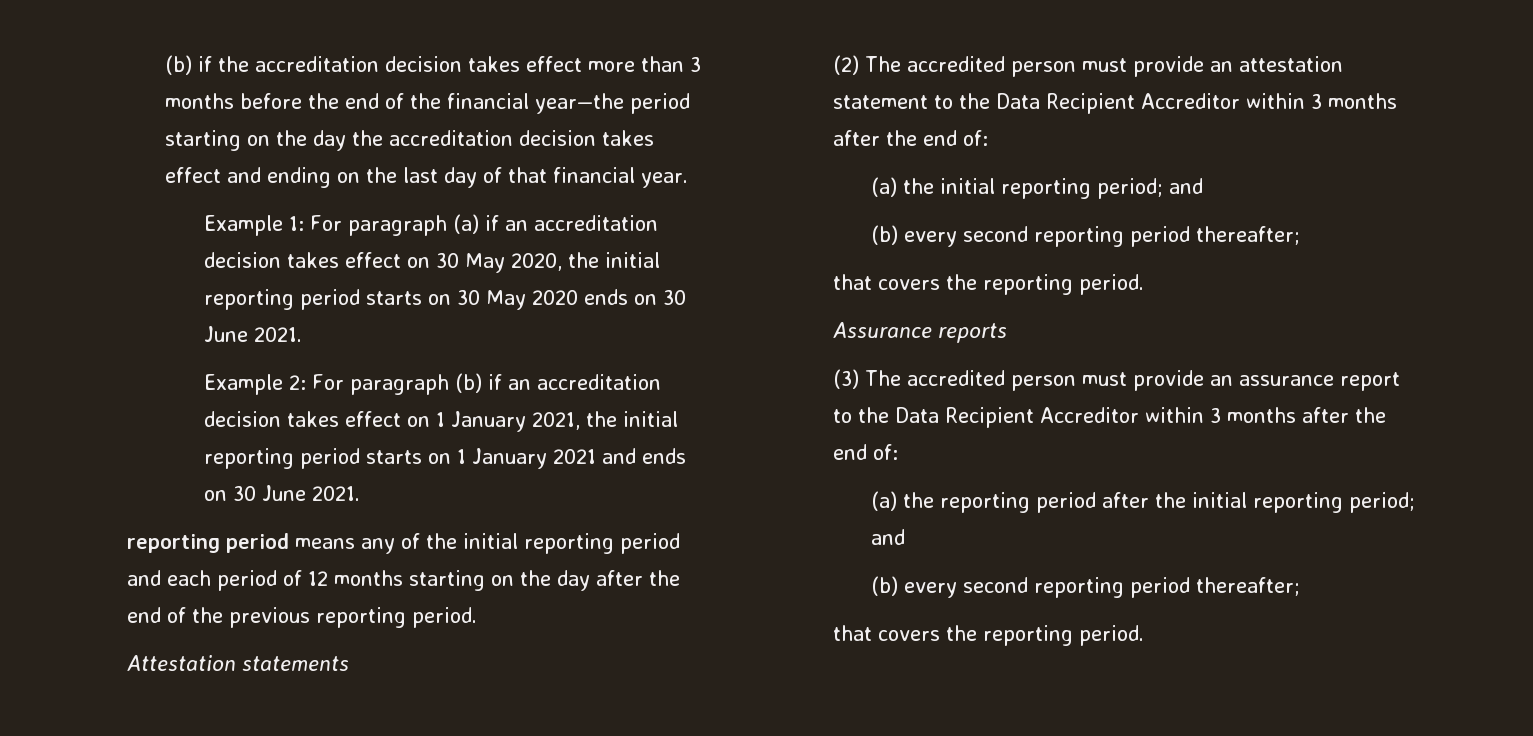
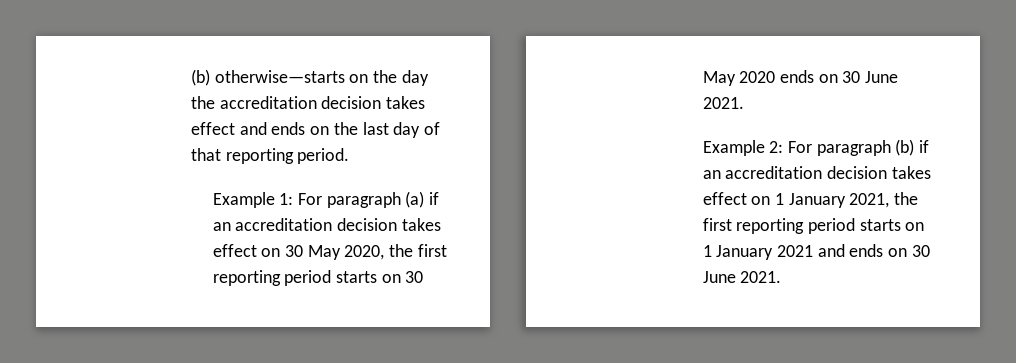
[165,55,702,75] [165,93,691,114] [165,130,242,151] (b) if the accreditation decision takes effect more than 3 months before the end of the financial year—the period starting -> [190,69,345,86] (b) otherwise—starts
[267,167,332,188] ending -> [271,122,306,135] ends
[553,167,689,188] financial year. -> [225,148,350,164] reporting period.
[605,252,661,268] initial -> [417,244,447,257] first
[623,411,679,427] initial -> [702,218,732,231] first
[126,533,680,554] [126,570,680,591] [126,607,477,628] [126,655,349,671] [832,55,1343,77] [832,93,1397,114] [832,130,988,146] [871,177,1204,199] [871,225,1301,247] [832,274,1144,295] [832,322,1007,343] [832,369,1400,391] [832,407,1386,428] [832,444,898,460] [871,491,1416,513] [871,529,906,545] [871,576,1301,598] [832,625,1144,646] // reporting period means any of the initial reporting period and each period of 12 months starting on the day after the end of the previous reporting period. // Attestation statements // (2) The accredited person must provide an attestation statement to the Data Recipient Accreditor within 3 months after the end of: // (a) the initial reporting period; and // (b) every second reporting period thereafter; // that covers the reporting period. // Assurance reports // (3) The accredited person must provide an assurance report to the Data Recipient Accreditor within 3 months after the end of: // (a) the reporting period after the initial reporting period; and // (b) every second reporting period thereafter; // that covers the reporting period. -> (782, 277) none

